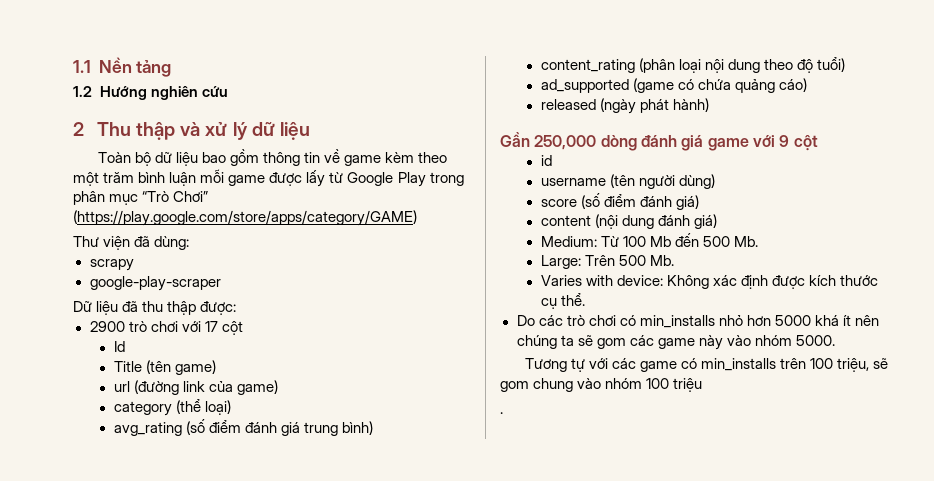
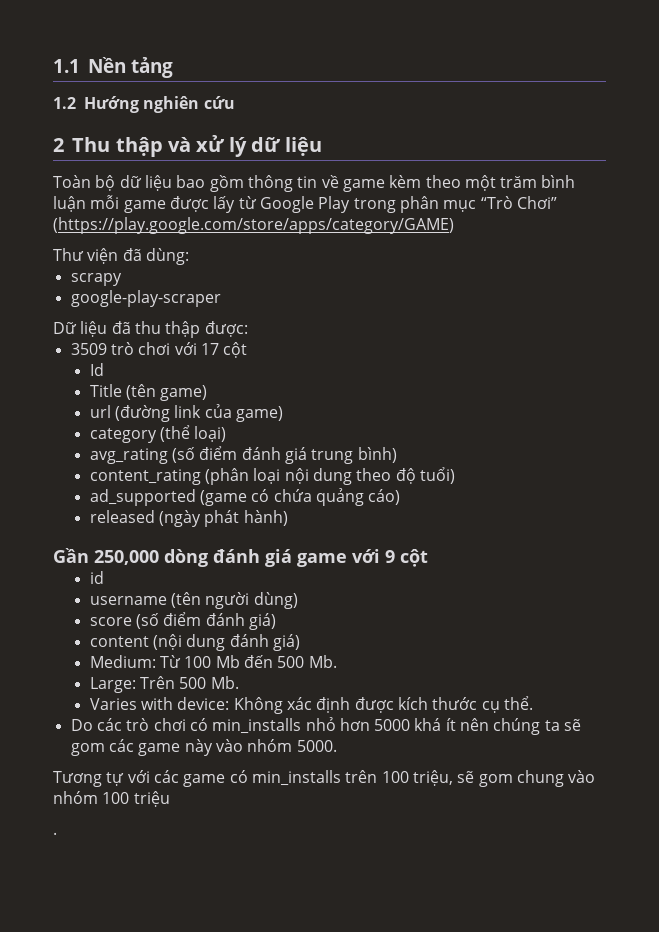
[89,321,125,332] 2900 -> [70,343,107,355] 3509

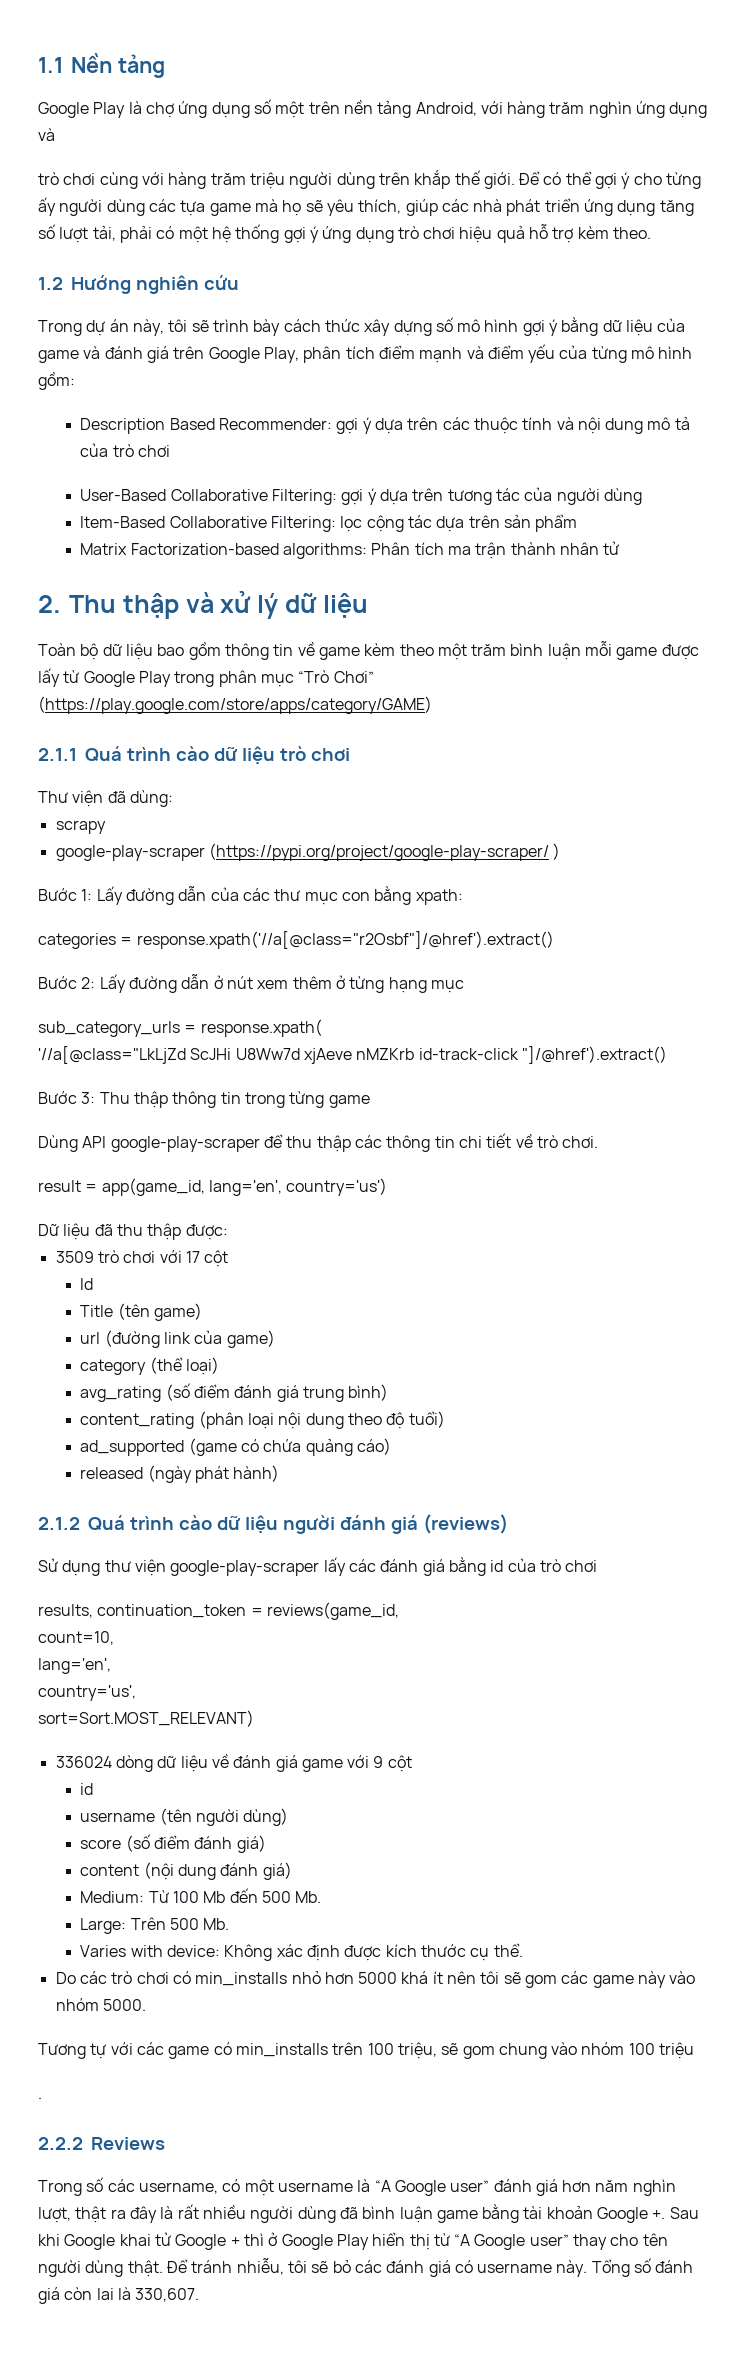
[53,96,235,113] [53,138,64,152] 1.2 Hướng nghiên cứu // 2 -> [38,99,708,118] [38,128,55,141] [38,170,702,189] [38,197,694,216] [38,224,652,243] [38,275,239,294] [38,317,686,336] [38,344,693,363] [38,372,75,390] [80,416,690,434] [80,443,170,457] [80,487,642,505] [80,514,578,532] [80,541,620,559] [38,595,61,613] Google Play là chợ ứng dụng số một trên nền tảng Android, với hàng trăm nghìn ứng dụng và // trò chơi cùng với hàng trăm triệu người dùng trên khắp thế giới. Để có thể gợi ý cho từng ấy người dùng các tựa game mà họ sẽ yêu thích, giúp các nhà phát triển ứng dụng tăng số lượt tải, phải có một hệ thống gợi ý ứng dụng trò chơi hiệu quả hỗ trợ kèm theo. // 1.2 Hướng nghiên cứu // Trong dự án này, tôi sẽ trình bày cách thức xây dựng số mô hình gợi ý bằng dữ liệu của game và đánh giá trên Google Play, phân tích điểm mạnh và điểm yếu của từng mô hình gồm: // Description Based Recommender: gợi ý dựa trên các thuộc tính và nội dung mô tả của trò chơi // User-Based Collaborative Filtering: gợi ý dựa trên tương tác của người dùng // Item-Based Collaborative Filtering: lọc cộng tác dựa trên sản phẩm // Matrix Factorization-based algorithms: Phân tích ma trận thành nhân tử // 2.
(454, 225) none -> [38,746,350,765] // 2.1.1 Quá trình cào dữ liệu trò chơi
(221, 298) none -> [208,843,561,861] [38,886,463,905] [38,931,554,949] [38,974,464,993] [38,1019,322,1037] [38,1046,667,1064] [38,1091,370,1108] [38,1133,599,1152] [38,1178,388,1196] (https://pypi.org/project/google-play-scraper/ ) // Bước 1: Lấy đường dẫn của các thư mục con bằng xpath: // categories = response.xpath('//a[@class="r2Osbf"]/@href').extract() // Bước 2: Lấy đường dẫn ở nút xem thêm ở từng hạng mục // sub_category_urls = response.xpath( // '//a[@class="LkLjZd ScJHi U8Ww7d xjAeve nMZKrb id-track-click "]/@href').extract() // Bước 3: Thu thập thông tin trong từng game // Dùng API google-play-scraper để thu thập các thông tin chi tiết về trò chơi. // result = app(game_id, lang='en', country='us')
[53,548,208,567] Gần 250,000 dòng -> [38,1514,508,1534] [38,1557,598,1576] [38,1602,399,1620] [38,1631,114,1645] [38,1658,111,1674] [38,1685,136,1701] [38,1710,254,1727] [55,1754,229,1772] 2.1.2 Quá trình cào dữ liệu người đánh giá (reviews) // Sử dụng thư viện google-play-scraper lấy các đánh giá bằng id của trò chơi // results, continuation_token = reviews(game_id, // count=10, // lang='en', // country='us', // sort=Sort.MOST_RELEVANT) // 336024 dòng dữ liệu về
[493,718,560,735] chúng ta -> [480,1971,500,1984] tôi
(57, 833) none -> [38,2137,165,2150] [38,2177,676,2196] [38,2204,699,2223] [38,2232,668,2250] [38,2258,694,2277] [38,2287,200,2304] // 2.2.2 Reviews // Trong số các username, có một username là “A Google user” đánh giá hơn năm nghìn lượt, thật ra đây là rất nhiều người dùng đã bình luận game bằng tài khoản Google +. Sau khi Google khai tử Google + thì ở Google Play hiển thị từ “A Google user” thay cho tên người dùng thật. Để tránh nhiễu, tôi sẽ bỏ các đánh giá có username này. Tổng số đánh giá còn lai là 330,607.

